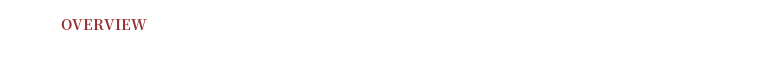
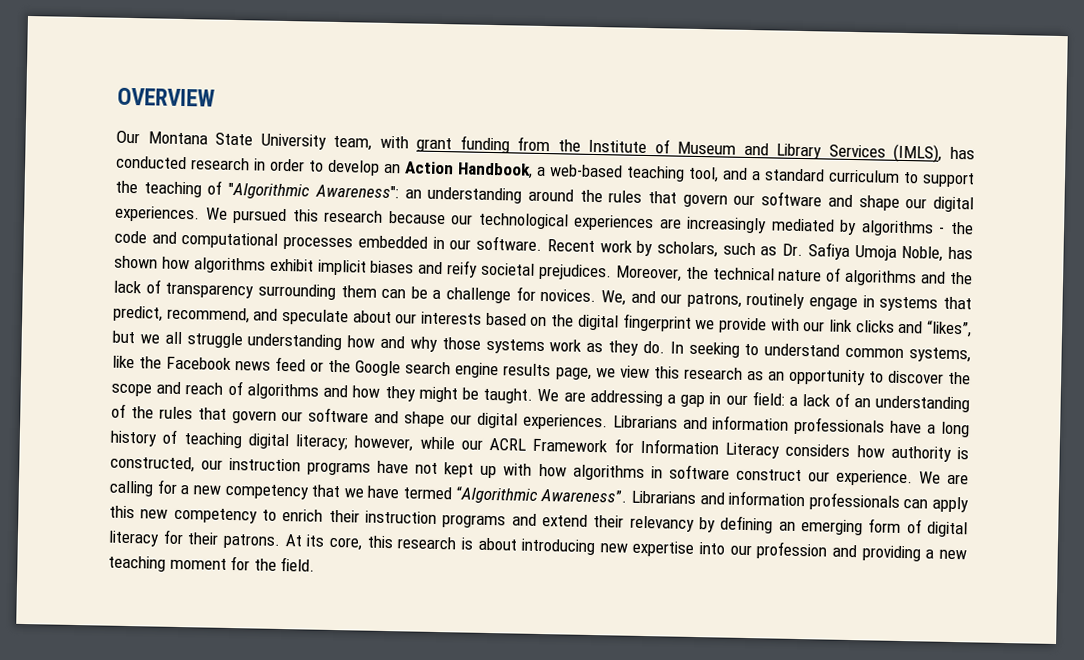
(147, 24) none -> [116,130,975,163] [116,155,975,188] [115,180,975,213] [115,205,974,237] [114,230,973,262] [114,255,973,287] [113,279,973,312] [113,305,973,338] [112,330,972,363] [112,355,971,386] [111,380,971,413] [111,403,971,438] [110,429,969,462] [110,455,969,487] [109,479,969,513] [109,505,969,538] [108,529,967,562] [108,555,316,572] // Our Montana State University team, with grant funding from the Institute of Museum and Library Services (IMLS), has conducted research in order to develop an Action Handbook, a web-based teaching tool, and a standard curriculum to support the teaching of "Algorithmic Awareness": an understanding around the rules that govern our software and shape our digital experiences. We pursued this research because our technological experiences are increasingly mediated by algorithms - the code and computational processes embedded in our software. Recent work by scholars, such as Dr. Safiya Umoja Noble, has shown how algorithms exhibit implicit biases and reify societal prejudices. Moreover, the technical nature of algorithms and the lack of transparency surrounding them can be a challenge for novices. We, and our patrons, routinely engage in systems that predict, recommend, and speculate about our interests based on the digital fingerprint we provide with our link clicks and “likes”, but we all struggle understanding how and why those systems work as they do. In seeking to understand common systems, like the Facebook news feed or the Google search engine results page, we view this research as an opportunity to discover the scope and reach of algorithms and how they might be taught. We are addressing a gap in our field: a lack of an understanding of the rules that govern our software and shape our digital experiences. Librarians and information professionals have a long history of teaching digital literacy; however, while our ACRL Framework for Information Literacy considers how authority is constructed, our instruction programs have not kept up with how algorithms in software construct our experience. We are calling for a new competency that we have termed “Algorithmic Awareness”. Librarians and information professionals can apply this new competency to enrich their instruction programs and extend their relevancy by defining an emerging form of digital literacy for their patrons. At its core, this research is about introducing new expertise into our profession and providing a new teaching moment for the field.

